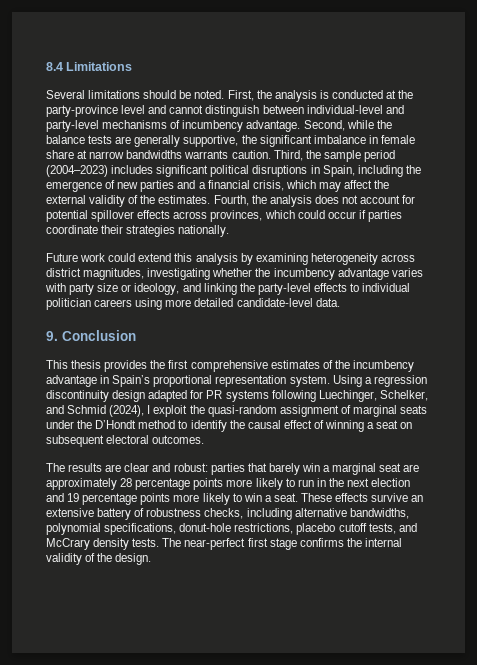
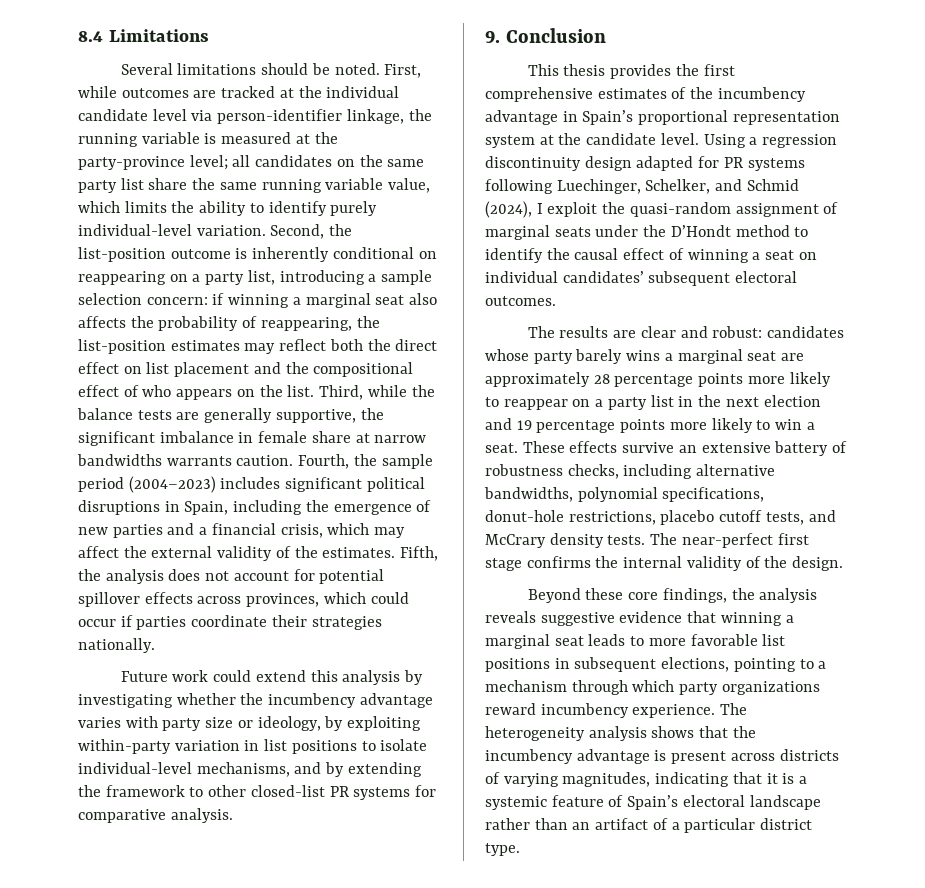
[256,90,414,102] [46,105,404,117] [46,120,345,132] the analysis is conducted at the party-province level and cannot distinguish between individual-level and party-level mechanisms of incumbency advantage. Second, -> [78,86,400,98] [78,109,432,124] [78,132,338,147] [78,155,425,170] [78,178,431,193] [78,201,378,216] [78,224,353,239] [78,247,437,262] [78,270,433,285] [78,293,438,308] [78,316,380,331] [78,339,438,354] [78,362,414,377] [78,385,364,400] while outcomes are tracked at the individual candidate level via person-identifier linkage, the running variable is measured at the party-province level; all candidates on the same party list share the same running variable value, which limits the ability to identify purely individual-level variation. Second, the list-position outcome is inherently conditional on reappearing on a party list, introducing a sample selection concern: if winning a marginal seat also affects the probability of reappearing, the list-position estimates may reflect both the direct effect on list placement and the compositional effect of who appears on the list. Third,
[273,150,303,161] Third, -> [298,454,350,469] Fourth,
[213,195,249,206] Fourth, -> [400,546,439,561] Fifth,
[255,253,415,265] [46,268,145,280] examining heterogeneity across district magnitudes, -> (424, 677) none
[182,283,411,295] [46,298,340,310] and linking the party-level effects to individual politician careers using more detailed candidate-level data. -> [324,716,422,731] [78,739,428,754] [78,762,422,777] [78,785,437,800] [78,808,233,823] by exploiting within-party variation in list positions to isolate individual-level mechanisms, and by extending the framework to other closed-list PR systems for comparative analysis.
[289,375,330,387] system. -> [485,133,699,148] system at the candidate level.
(413, 425) none -> [485,271,644,283] individual candidates’
[210,463,320,475] parties that barely win -> [767,326,845,338] [485,349,661,364] candidates whose party barely wins
[297,479,314,487] run -> [503,395,674,410] reappear on a party list
(152, 559) none -> [527,588,818,603] [485,611,794,626] [485,634,786,649] [485,657,827,672] [485,680,820,695] [485,703,748,718] [485,726,756,741] [485,749,839,764] [485,772,808,787] [485,795,821,810] [485,818,813,833] [485,843,520,856] // Beyond these core findings, the analysis reveals suggestive evidence that winning a marginal seat leads to more favorable list positions in subsequent elections, pointing to a mechanism through which party organizations reward incumbency experience. The heterogeneity analysis shows that the incumbency advantage is present across districts of varying magnitudes, indicating that it is a systemic feature of Spain’s electoral landscape rather than an artifact of a particular district type.

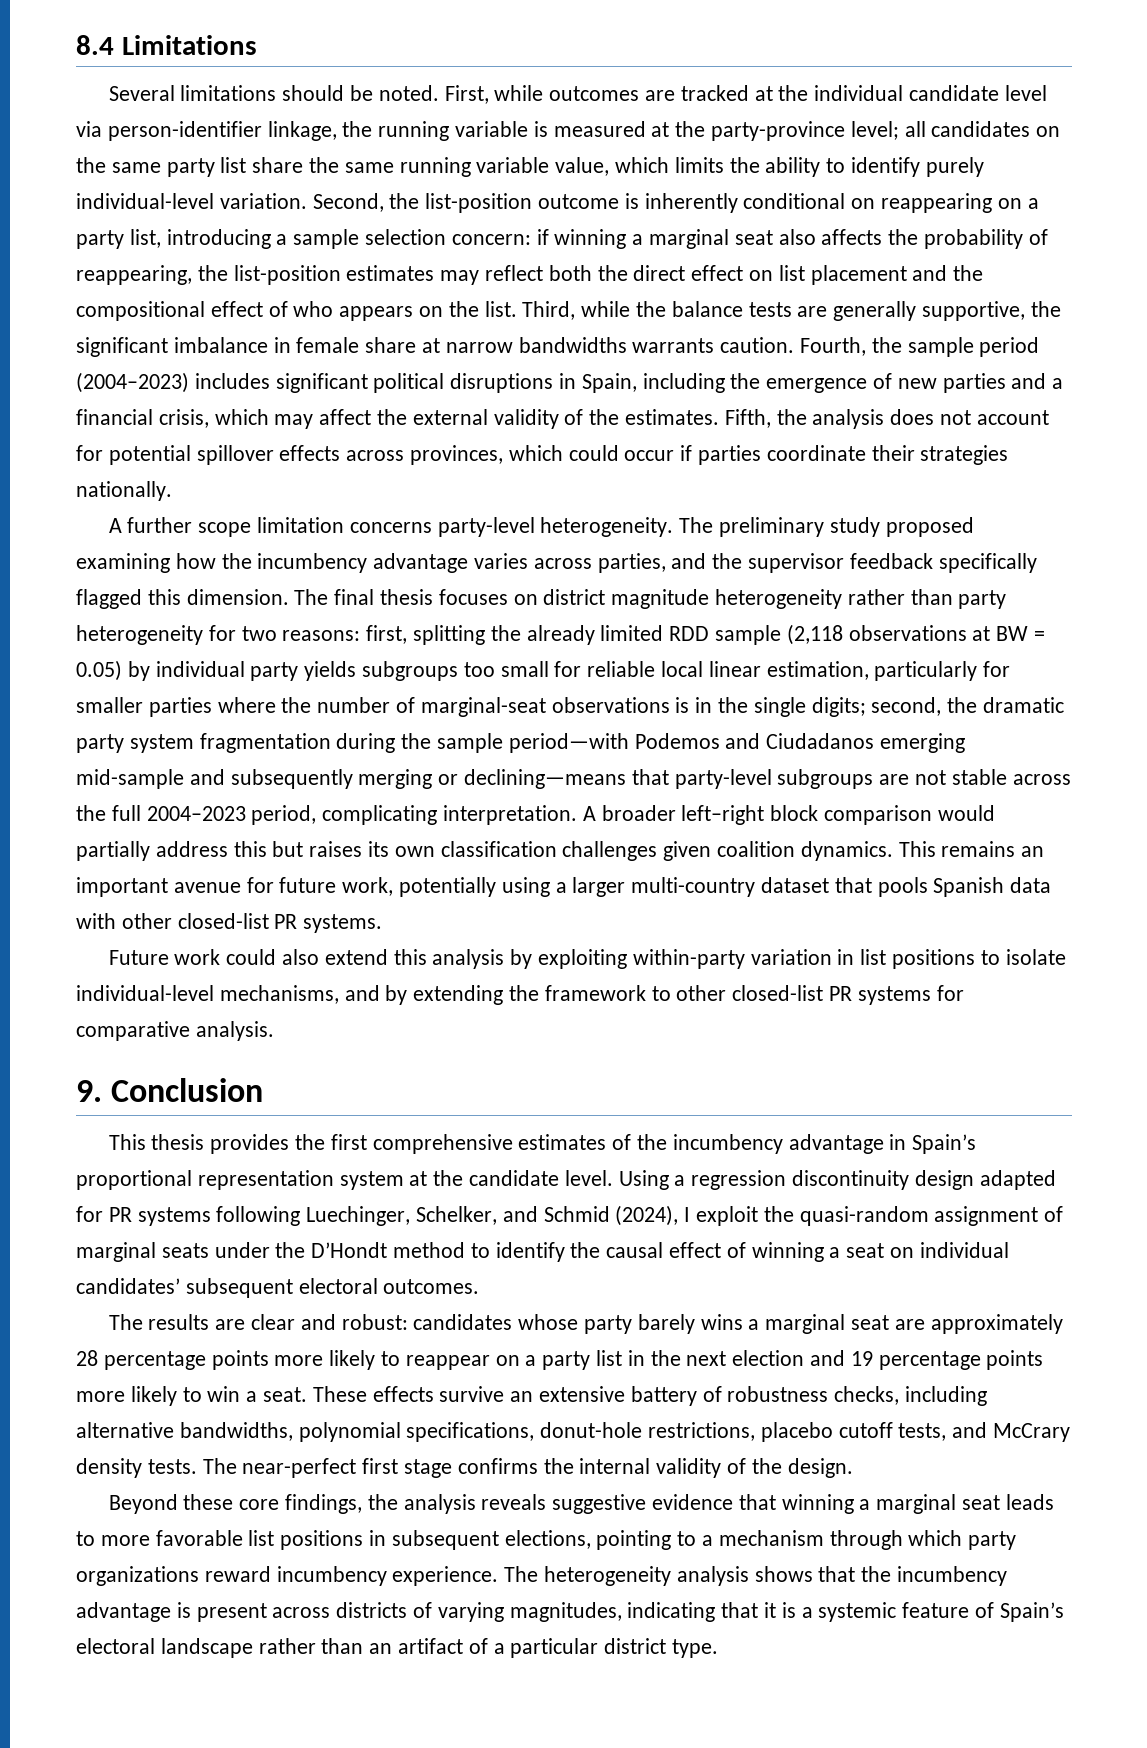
[120,670,424,685] [78,693,433,708] [78,716,321,731] Future work could extend this analysis by investigating whether the incumbency advantage varies with party size or ideology, -> [108,517,974,537] [76,553,1037,573] [76,589,1007,609] [76,624,1046,645] [76,660,1011,681] [76,697,1065,717] [76,733,966,753] [76,769,1071,789] [76,805,995,825] [76,841,1045,861] [76,877,1052,897] [76,913,383,933] [108,949,505,969] A further scope limitation concerns party-level heterogeneity. The preliminary study proposed examining how the incumbency advantage varies across parties, and the supervisor feedback specifically flagged this dimension. The final thesis focuses on district magnitude heterogeneity rather than party heterogeneity for two reasons: first, splitting the already limited RDD sample (2,118 observations at BW = 0.05) by individual party yields subgroups too small for reliable local linear estimation, particularly for smaller parties where the number of marginal-seat observations is in the single digits; second, the dramatic party system fragmentation during the sample period—with Podemos and Ciudadanos emerging mid-sample and subsequently merging or declining—means that party-level subgroups are not stable across the full 2004–2023 period, complicating interpretation. A broader left–right block comparison would partially address this but raises its own classification challenges given coalition dynamics. This remains an important avenue for future work, potentially using a larger multi-country dataset that pools Spanish data with other closed-list PR systems. // Future work could also extend this analysis

